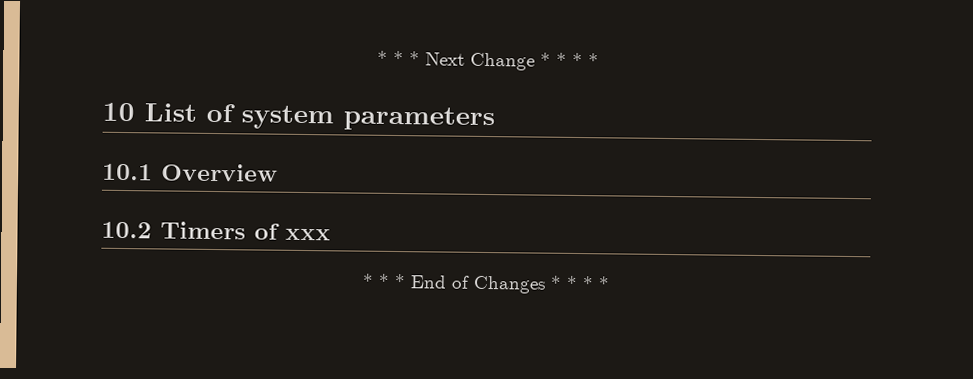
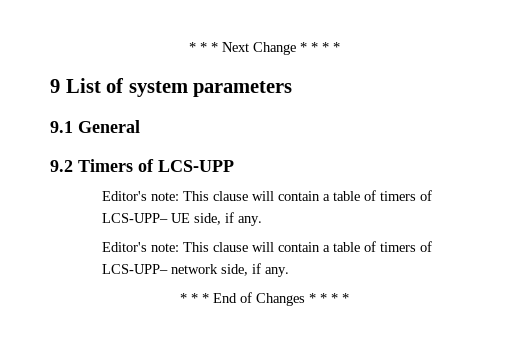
[102,102,135,122] 10 -> [50,79,60,93] 9
[102,163,278,182] [101,221,331,241] 10.1 Overview // 10.2 Timers of xxx -> [50,120,140,133] [50,159,234,172] [102,190,433,201] [102,212,263,226] [102,241,433,252] [102,263,290,277] 9.1 General // 9.2 Timers of LCS-UPP // Editor's note: This clause will contain a table of timers of LCS-UPP– UE side, if any. // Editor's note: This clause will contain a table of timers of LCS-UPP– network side, if any.

